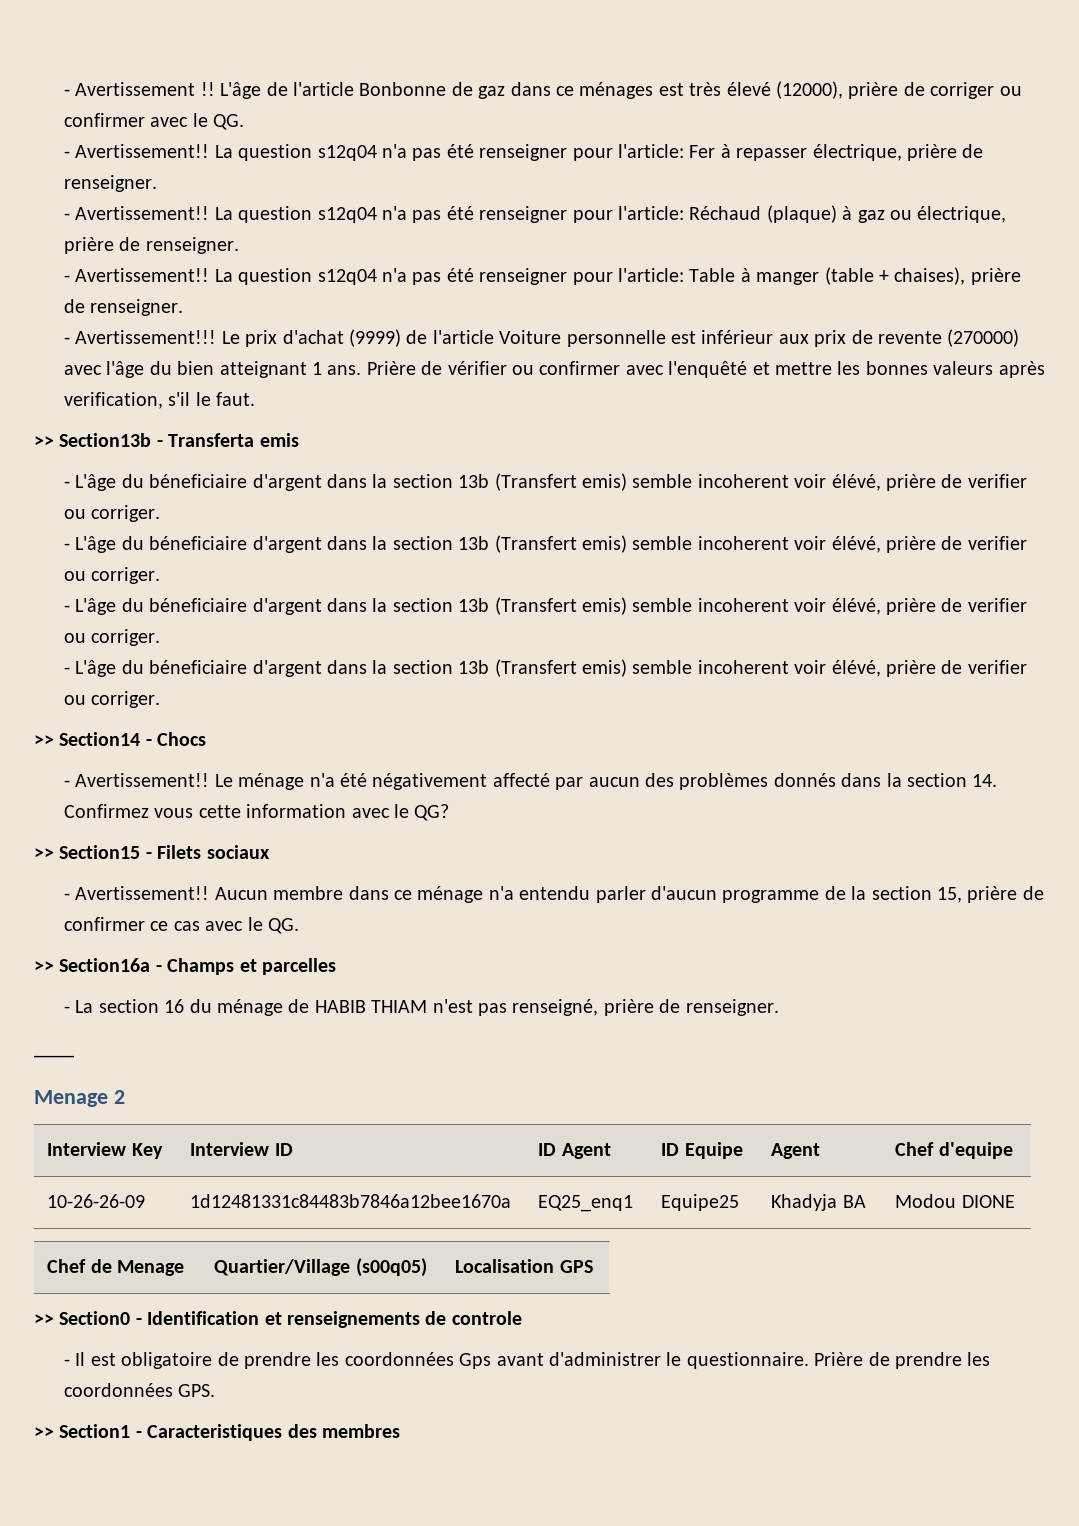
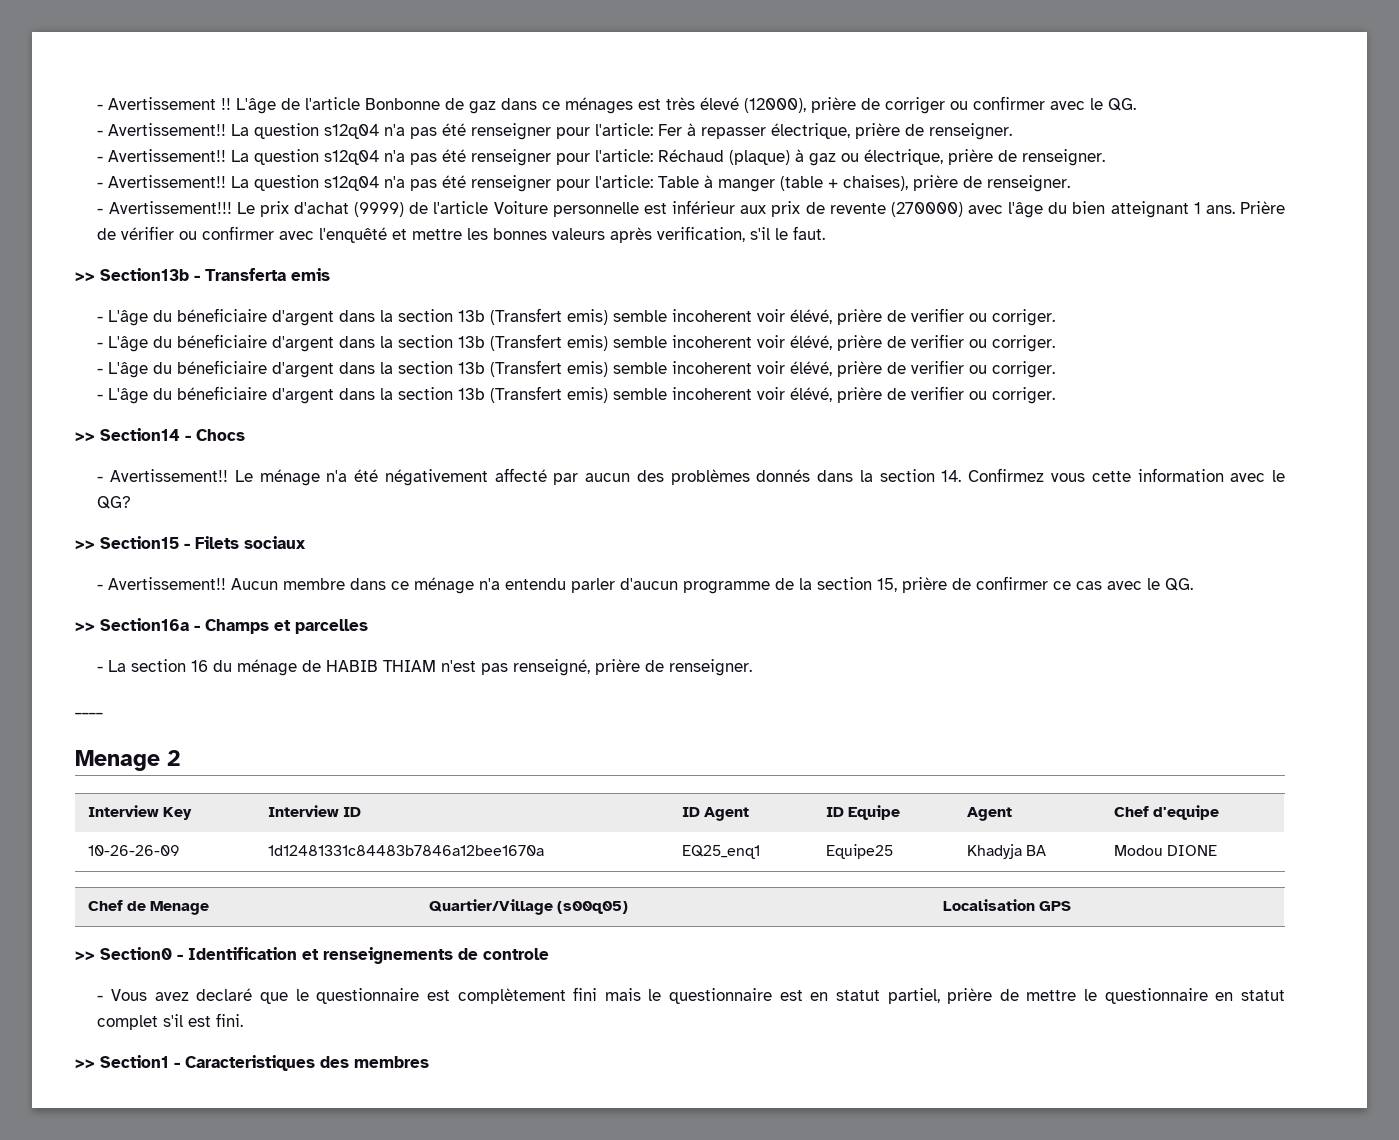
[75,1352,991,1369] [64,1383,216,1397] Il est obligatoire de prendre les coordonnées Gps avant d'administrer le questionnaire. Prière de prendre les coordonnées GPS. -> [111,987,1285,1004] [97,1013,244,1030] Vous avez declaré que le questionnaire est complètement fini mais le questionnaire est en statut partiel, prière de mettre le questionnaire en statut complet s'il est fini.

